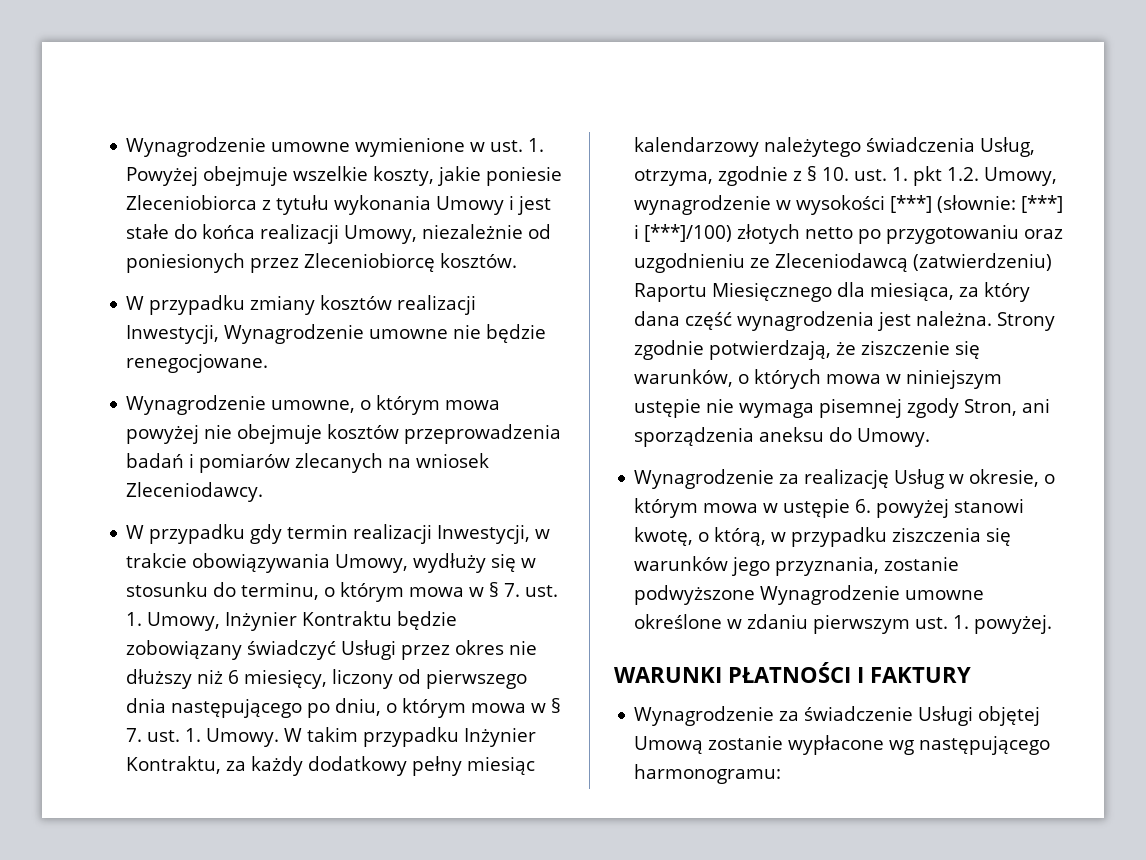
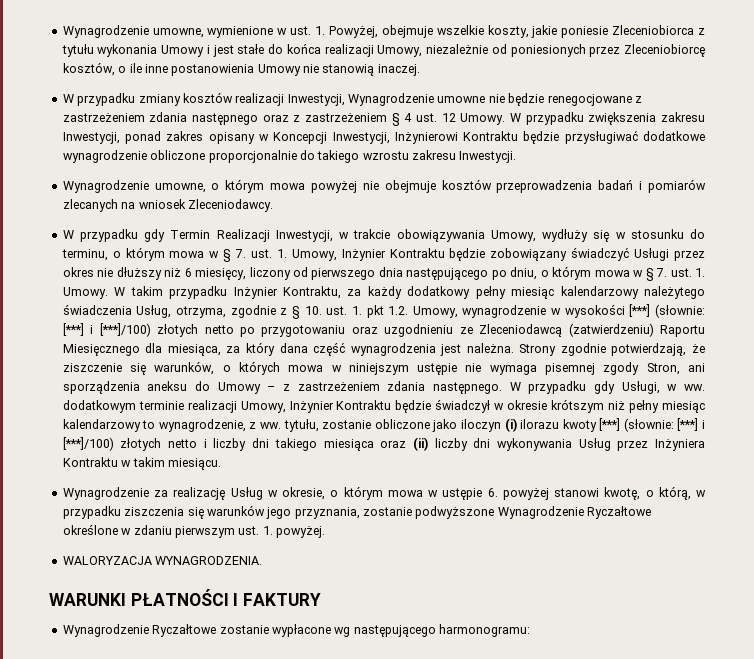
[126,137,351,157] Wynagrodzenie umowne -> [62,25,204,38] Wynagrodzenie umowne,
[126,166,199,186] Powyżej -> [328,26,378,38] Powyżej,
[440,253,518,268] kosztów. -> [62,62,420,76] kosztów, o ile inne postanowienia Umowy nie stanowią inaczej.
[126,353,269,373] renegocjowane. -> [547,94,642,106] [62,112,705,126] [62,130,705,144] [62,150,517,163] renegocjowane z zastrzeżeniem zdania następnego oraz z zastrzeżeniem § 4 ust. 12 Umowy. W przypadku zwiększenia zakresu Inwestycji, ponad zakres opisany w Koncepcji Inwestycji, Inżynierowi Kontraktu będzie przysługiwać dodatkowe wynagrodzenie obliczone proporcjonalnie do takiego wzrostu zakresu Inwestycji.
[287,524,433,544] termin realizacji -> [170,229,270,242] Termin Realizacji
[857,428,931,447] Umowy. -> [217,381,706,394] [62,399,705,413] [62,418,705,432] [62,437,705,451] [62,457,221,470] Umowy – z zastrzeżeniem zdania następnego. W przypadku gdy Usługi, w ww. dodatkowym terminie realizacji Umowy, Inżynier Kontraktu będzie świadczył w okresie krótszym niż pełny miesiąc kalendarzowy to wynagrodzenie, z ww. tytułu, zostanie obliczone jako iloczyn (i) ilorazu kwoty [***] (słownie: [***] i [***]/100) złotych netto i liczby dni takiego miesiąca oraz (ii) liczby dni wykonywania Usług przez Inżyniera Kontraktu w takim miesiącu.
[905,590,985,600] umowne -> [587,506,652,519] Ryczałtowe
(1053, 624) none -> [62,556,263,565] // WALORYZACJA WYNAGRODZENIA.
[779,706,1041,726] [634,736,704,754] za świadczenie Usługi objętej Umową -> [152,624,217,637] Ryczałtowe

